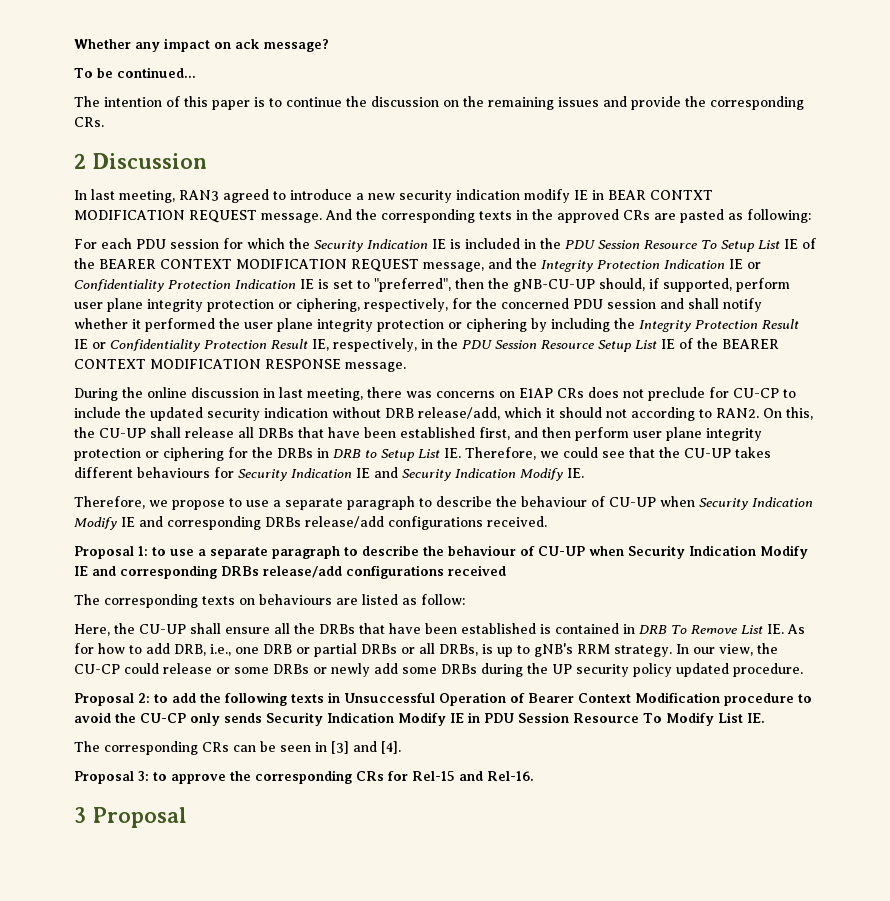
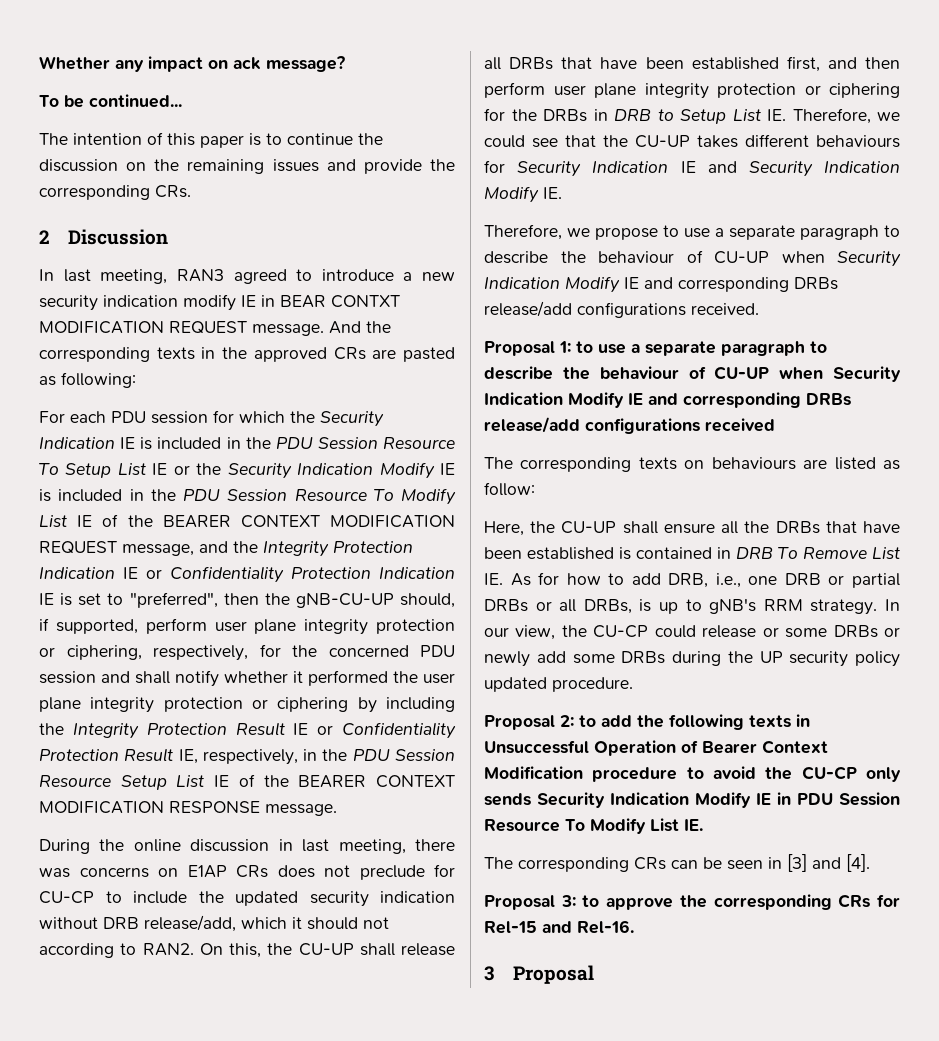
(798, 244) none -> [173,462,456,479] [39,488,456,505] [39,515,93,527] or the Security Indication Modify IE is included in the PDU Session Resource To Modify List IE

